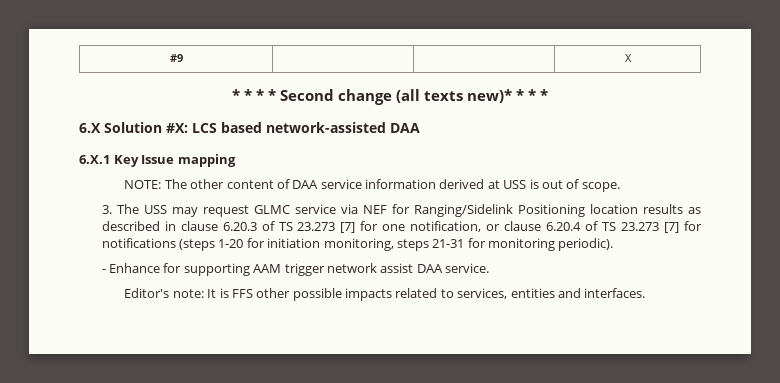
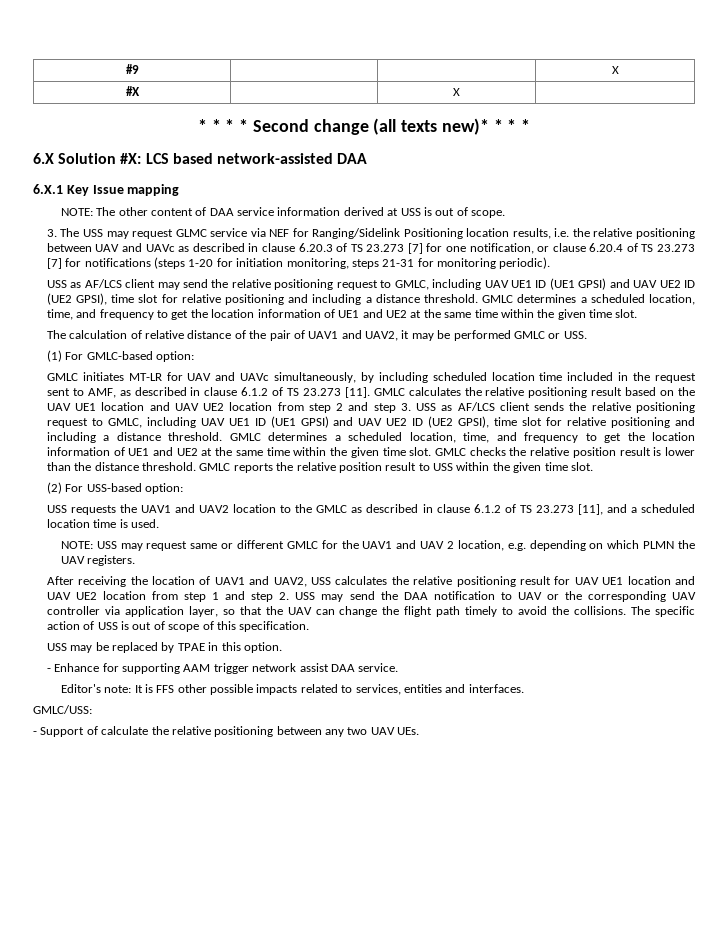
(632, 58) none -> [125,86,140,96] [453,88,460,96] // #X | | X |
[642,204,683,214] results -> [512,228,695,239] [46,243,175,252] results, i.e. the relative positioning between UAV and UAVc
(614, 244) none -> [46,278,695,290] [46,293,696,305] [46,309,638,320] [46,330,587,341] [46,350,195,362] [46,372,697,383] [46,387,695,398] [46,402,695,413] [46,416,695,428] [46,432,695,443] [46,447,695,458] [46,462,593,473] [46,482,184,494] [46,504,696,515] [46,519,160,528] [60,540,696,551] [60,555,136,566] [46,576,696,587] [46,591,696,602] [46,606,695,617] [46,621,310,632] [46,642,282,653] // USS as AF/LCS client may send the relative positioning request to GMLC, including UAV UE1 ID (UE1 GPSI) and UAV UE2 ID (UE2 GPSI), time slot for relative positioning and including a distance threshold. GMLC determines a scheduled location, time, and frequency to get the location information of UE1 and UE2 at the same time within the given time slot. // The calculation of relative distance of the pair of UAV1 and UAV2, it may be performed GMLC or USS. // (1) For GMLC-based option: // GMLC initiates MT-LR for UAV and UAVc simultaneously, by including scheduled location time included in the request sent to AMF, as described in clause 6.1.2 of TS 23.273 [11]. GMLC calculates the relative positioning result based on the UAV UE1 location and UAV UE2 location from step 2 and step 3. USS as AF/LCS client sends the relative positioning request to GMLC, including UAV UE1 ID (UE1 GPSI) and UAV UE2 ID (UE2 GPSI), time slot for relative positioning and including a distance threshold. GMLC determines a scheduled location, time, and frequency to get the location information of UE1 and UE2 at the same time within the given time slot. GMLC checks the relative position result is lower than the distance threshold. GMLC reports the relative position result to USS within the given time slot. // (2) For USS-based option: // USS requests the UAV1 and UAV2 location to the GMLC as described in clause 6.1.2 of TS 23.273 [11], and a scheduled location time is used. // NOTE: USS may request same or different GMLC for the UAV1 and UAV 2 location, e.g. depending on which PLMN the UAV registers. // After receiving the location of UAV1 and UAV2, USS calculates the relative positioning result for UAV UE1 location and UAV UE2 location from step 1 and step 2. USS may send the DAA notification to UAV or the corresponding UAV controller via application layer, so that the UAV can change the flight path timely to avoid the collisions. The specific action of USS is out of scope of this specification. // USS may be replaced by TPAE in this option.
(646, 293) none -> [33,705,92,714] [33,726,420,737] // GMLC/USS: // - Support of calculate the relative positioning between any two UAV UEs.

